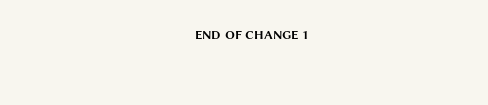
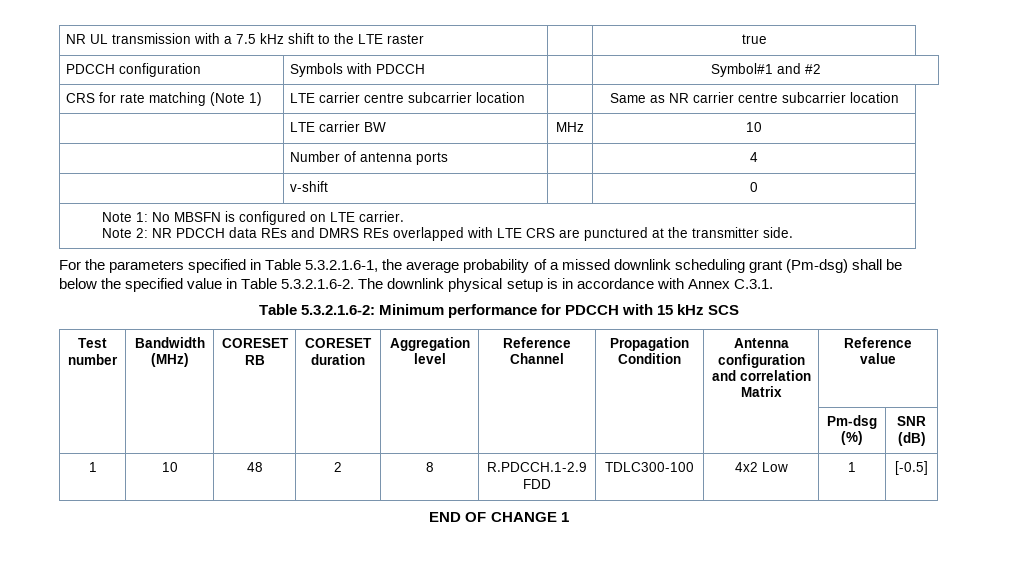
(195, 35) none -> [66,33,425,44] [741,34,767,44] [66,63,202,77] [290,63,426,77] [710,63,821,77] [66,92,263,106] [290,92,526,103] [609,92,899,103] [290,121,387,132] [556,122,584,132] [746,122,762,132] [290,151,449,165] [750,152,758,162] [290,181,329,192] [750,182,758,192] [101,211,404,225] [101,227,793,241] [59,259,902,273] [59,278,773,292] [258,304,740,318] [78,338,107,348] [68,354,118,365] [134,337,205,348] [150,353,189,367] [221,338,289,348] [244,355,265,365] [305,338,372,348] [311,354,365,365] [389,337,470,351] [413,353,446,364] [503,337,571,348] [510,353,564,364] [610,337,689,351] [618,353,681,364] [733,338,789,348] [717,354,805,368] [711,370,811,381] [740,386,782,397] [844,337,912,348] [860,353,896,364] [827,415,877,429] [841,431,863,445] [897,416,926,426] [897,432,926,446] [88,462,97,472] [161,462,178,472] [246,462,263,472] [334,462,342,472] [425,462,434,472] [487,462,587,472] [523,479,551,489] [605,462,694,472] [734,462,788,472] [848,462,856,472] [895,461,928,475] NR UL transmission with a 7.5 kHz shift to the LTE raster | | true // PDCCH configuration | Symbols with PDCCH | | Symbol#1 and #2 // CRS for rate matching (Note 1) | LTE carrier centre subcarrier location | | Same as NR carrier centre subcarrier location // | LTE carrier BW | MHz | 10 // | Number of antenna ports | | 4 // | v-shift | | 0 // Note 1: No MBSFN is configured on LTE carrier. // Note 2: NR PDCCH data REs and DMRS REs overlapped with LTE CRS are punctured at the transmitter side. // For the parameters specified in Table 5.3.2.1.6-1, the average probability of a missed downlink scheduling grant (Pm-dsg) shall be below the specified value in Table 5.3.2.1.6-2. The downlink physical setup is in accordance with Annex C.3.1. // Table 5.3.2.1.6-2: Minimum performance for PDCCH with 15 kHz SCS // Test number | Bandwidth (MHz) | CORESET RB | CORESET duration | Aggregation level | Reference Channel | Propagation Condition | Antenna configuration and correlation Matrix | Reference value // | | | | | | | | Pm-dsg (%) | SNR (dB) // 1 | 10 | 48 | 2 | 8 | R.PDCCH.1-2.9 FDD | TDLC300-100 | 4x2 Low | 1 | [-0.5] //

